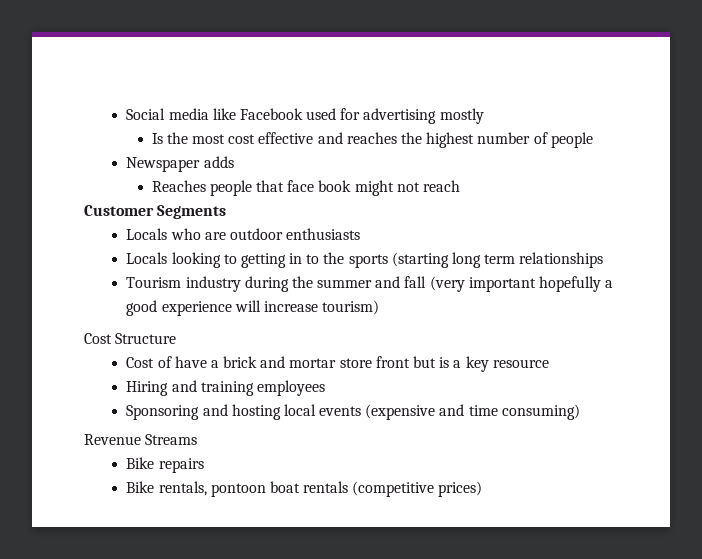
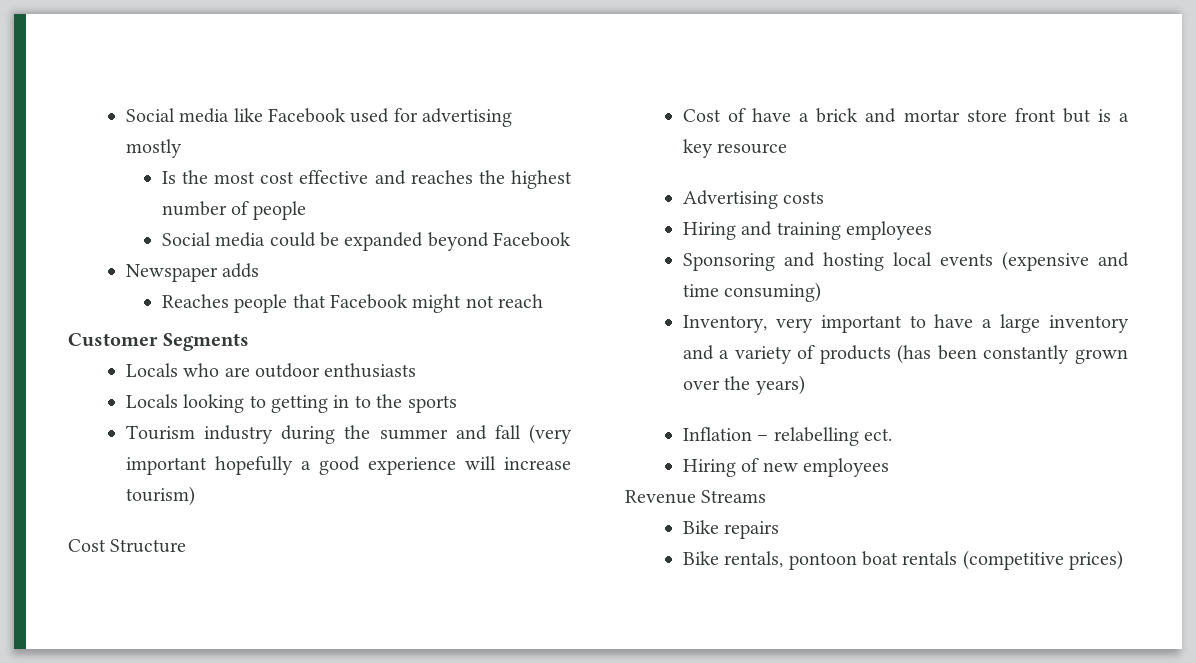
(593, 140) none -> [161,232,572,251] // Social media could be expanded beyond Facebook
[287,180,352,192] face book -> [329,294,408,309] Facebook
[391,252,604,268] (starting long term relationships -> (457, 404) none
(549, 363) none -> [682,190,825,209] // Advertising costs
(580, 412) none -> [682,314,1129,333] [682,344,1128,364] [682,375,805,395] [682,427,893,446] [682,458,890,477] // Inventory, very important to have a large inventory and a variety of products (has been constantly grown over the years) // Inflation – relabelling ect. // Hiring of new employees

